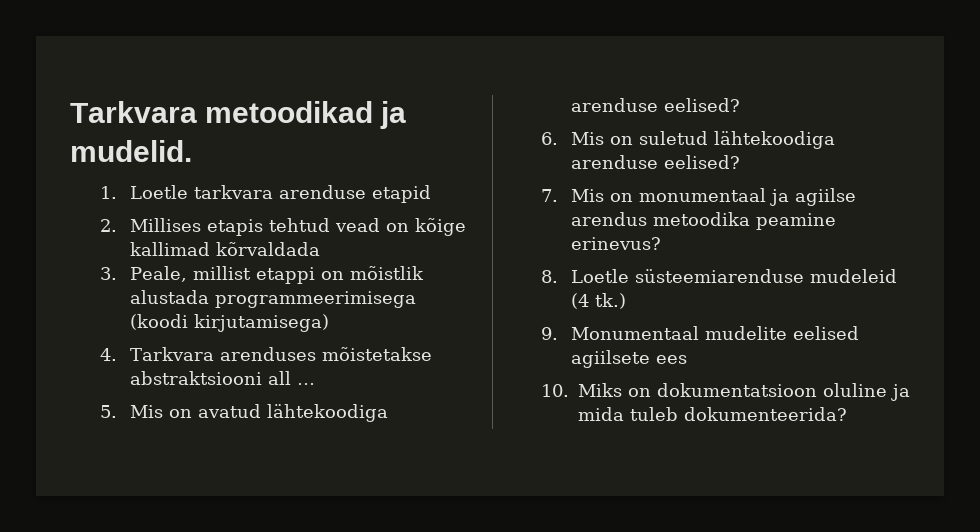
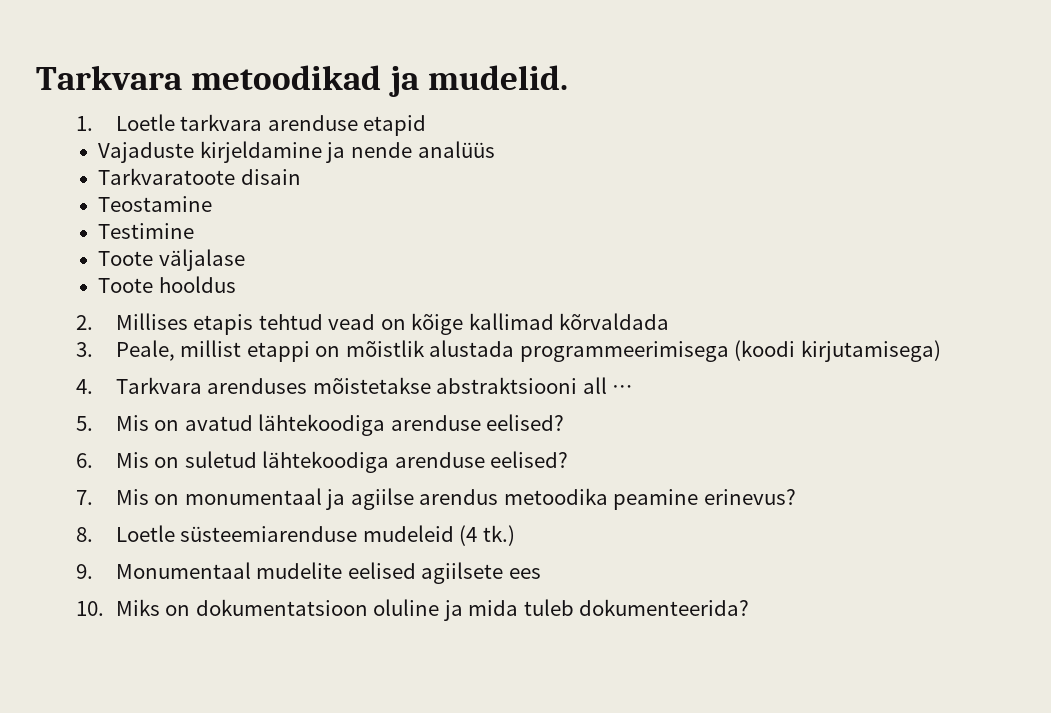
(431, 194) none -> [98,141,495,163] [98,168,301,185] [98,196,213,212] [98,223,195,239] [98,249,245,271] [98,276,236,293] // Vajaduste kirjeldamine ja nende analüüs // Tarkvaratoote disain // Teostamine // Testimine // Toote väljalase // Toote hooldus

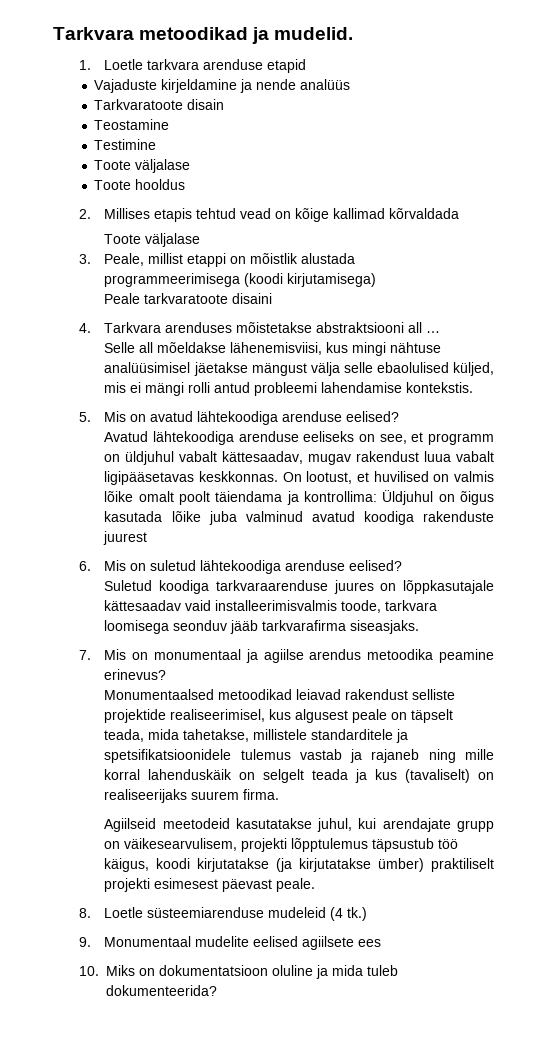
(670, 321) none -> [104,233,201,247] // Toote väljalase
(941, 351) none -> [104,293,273,304] // Peale tarkvaratoote disaini
(634, 389) none -> [104,342,442,356] [104,362,494,376] [104,382,474,396] // Selle all mõeldakse lähenemisviisi, kus mingi nähtuse analüüsimisel jäetakse mängust välja selle ebaolulised küljed, mis ei mängi rolli antud probleemi lahendamise kontekstis.
(565, 422) none -> [104,431,495,445] [104,451,494,465] [104,471,495,485] [104,490,495,505] [104,511,494,525] [103,531,148,545] // Avatud lähtekoodiga arenduse eeliseks on see, et programm on üldjuhul vabalt kättesaadav, mugav rakendust luua vabalt ligipääsetavas keskkonnas. On lootust, et huvilised on valmis lõike omalt poolt täiendama ja kontrollima: Üldjuhul on õigus kasutada lõike juba valminud avatud koodiga rakenduste juurest
(569, 459) none -> [104,580,494,594] [104,600,438,613] [104,620,420,634] // Suletud koodiga tarkvaraarenduse juures on lõppkasutajale kättesaadav vaid installeerimisvalmis toode, tarkvara loomisega seonduv jääb tarkvarafirma siseasjaks.
(796, 497) none -> [104,689,456,700] [104,709,454,723] [104,729,409,743] [104,749,494,763] [104,769,495,783] [104,789,280,803] [104,818,494,832] [104,838,459,852] [104,858,495,872] [104,878,316,892] // Monumentaalsed metoodikad leiavad rakendust selliste projektide realiseerimisel, kus algusest peale on täpselt teada, mida tahetakse, millistele standarditele ja spetsifikatsioonidele tulemus vastab ja rajaneb ning mille korral lahenduskäik on selgelt teada ja kus (tavaliselt) on realiseerijaks suurem firma. // Agiilseid meetodeid kasutatakse juhul, kui arendajate grupp on väikesearvulisem, projekti lõpptulemus täpsustub töö käigus, koodi kirjutatakse (ja kirjutatakse ümber) praktiliselt projekti esimesest päevast peale.

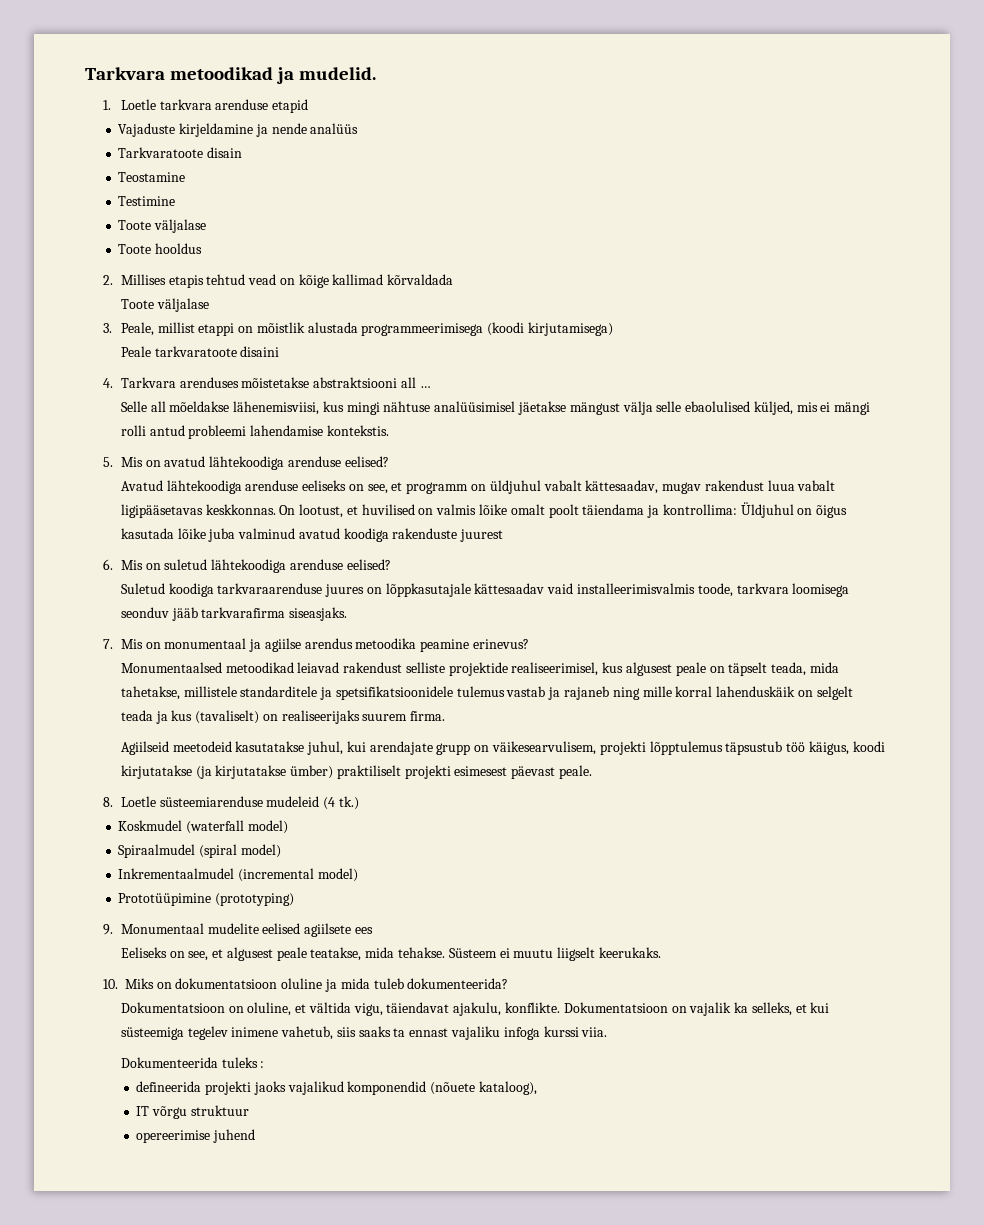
(368, 914) none -> [118,820,288,834] [118,844,281,858] [118,868,358,882] [118,893,295,906] // Koskmudel (waterfall model) // Spiraalmudel (spiral model) // Inkrementaalmudel (incremental model) // Prototüüpimine (prototyping)
(382, 943) none -> [120,947,661,961] // Eeliseks on see, et algusest peale teatakse, mida tehakse. Süsteem ei muutu liigselt keerukaks.
(217, 990) none -> [120,1002,830,1016] [120,1026,608,1040] [120,1057,265,1068] [136,1081,537,1095] [136,1105,249,1119] [136,1129,255,1143] // Dokumentatsioon on oluline, et vältida vigu, täiendavat ajakulu, konflikte. Dokumentatsioon on vajalik ka selleks, et kui süsteemiga tegelev inimene vahetub, siis saaks ta ennast vajaliku infoga kurssi viia. // Dokumenteerida tuleks : // defineerida projekti jaoks vajalikud komponendid (nõuete kataloog), // IT võrgu struktuur // opereerimise juhend

